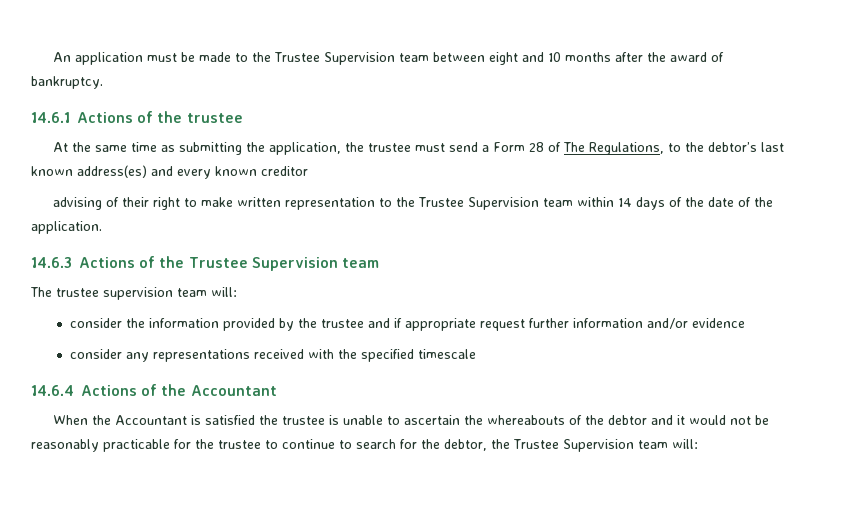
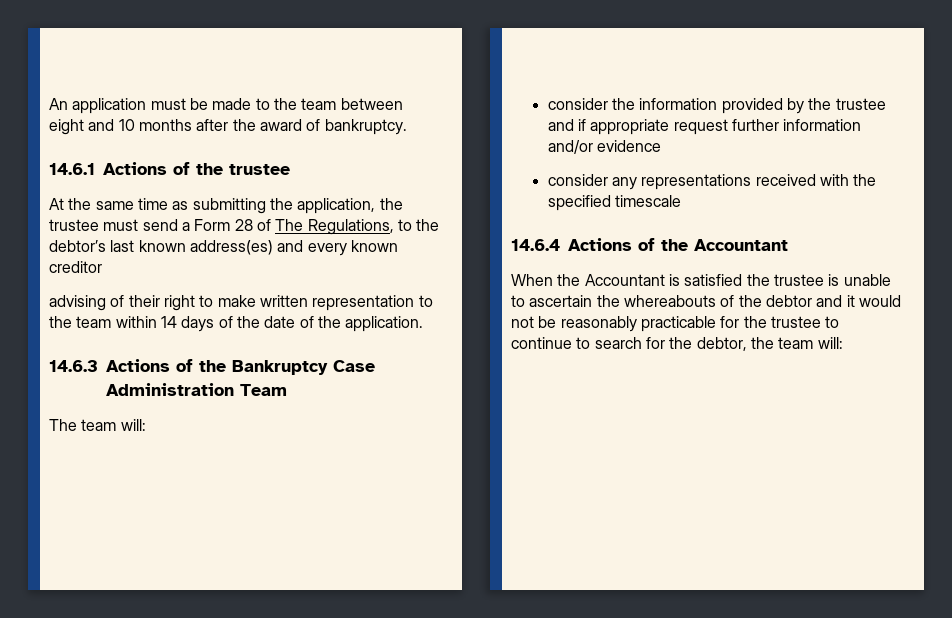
[273,52,395,65] Trustee Supervision -> (297, 104) none
[417,197,539,210] Trustee Supervision -> (72, 322) none
[188,257,379,271] [30,287,173,300] Trustee Supervision team // The trustee supervision -> [232,360,375,375] [106,383,287,396] [49,419,77,431] Bankruptcy Case Administration Team // The
[513,439,634,452] Trustee Supervision -> (774, 343) none

